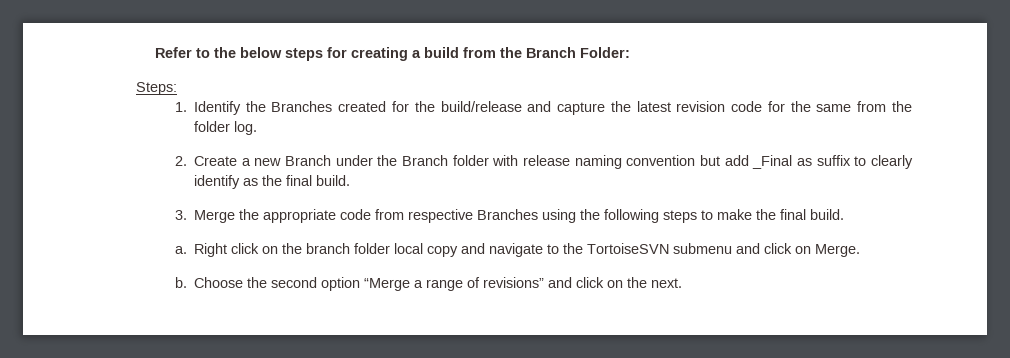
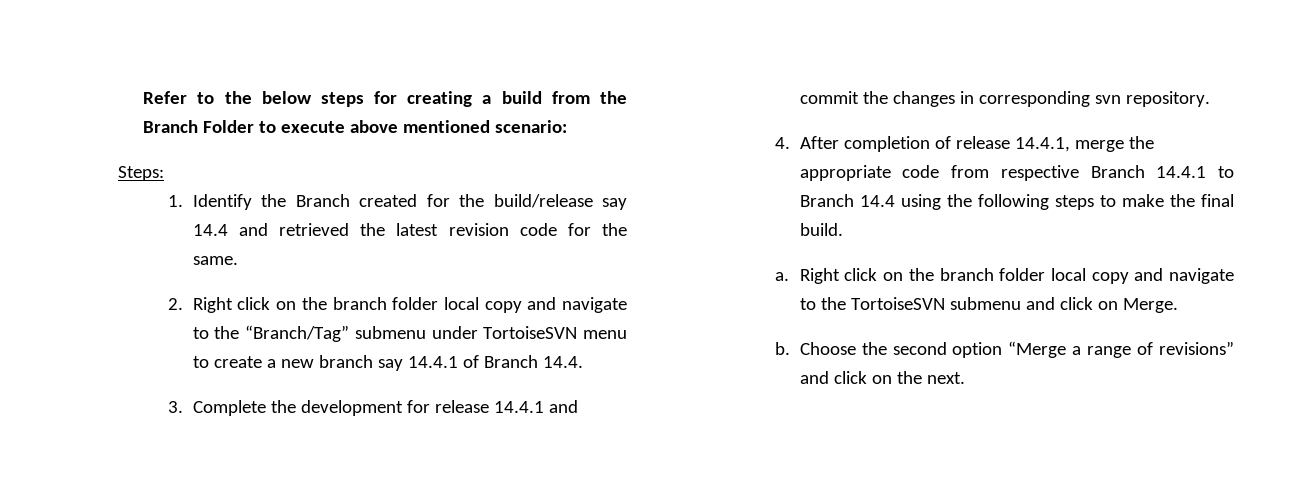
[580,47,631,58] Folder: -> [203,120,568,133] Folder to execute above mentioned scenario:
[271,101,333,112] Branches -> [295,194,350,207] Branch
[527,101,606,115] and capture -> [601,198,627,210] [192,223,350,236] say 14.4 and retrieved
[816,101,913,112] [193,121,257,135] [174,155,913,169] [193,175,350,189] [174,210,235,223] same from the folder log. // 2. Create a new Branch under the Branch folder with release naming convention but add _Final as suffix to clearly identify as the final build. // 3. Merge -> [192,256,238,265] [167,297,627,313] [192,325,627,342] [192,355,583,371] [167,400,578,416] [799,91,1210,107] [774,136,1124,152] same. // 2. Right click on the branch folder local copy and navigate to the “Branch/Tag” submenu under TortoiseSVN menu to create a new branch say 14.4.1 of Branch 14.4. // 3. Complete the development for release 14.4.1 and commit the changes in corresponding svn repository. // 4. After completion of release 14.4.1, merge
[476,209,538,220] Branches -> [1090,165,1234,178] [799,194,895,207] Branch 14.4.1 to Branch 14.4

